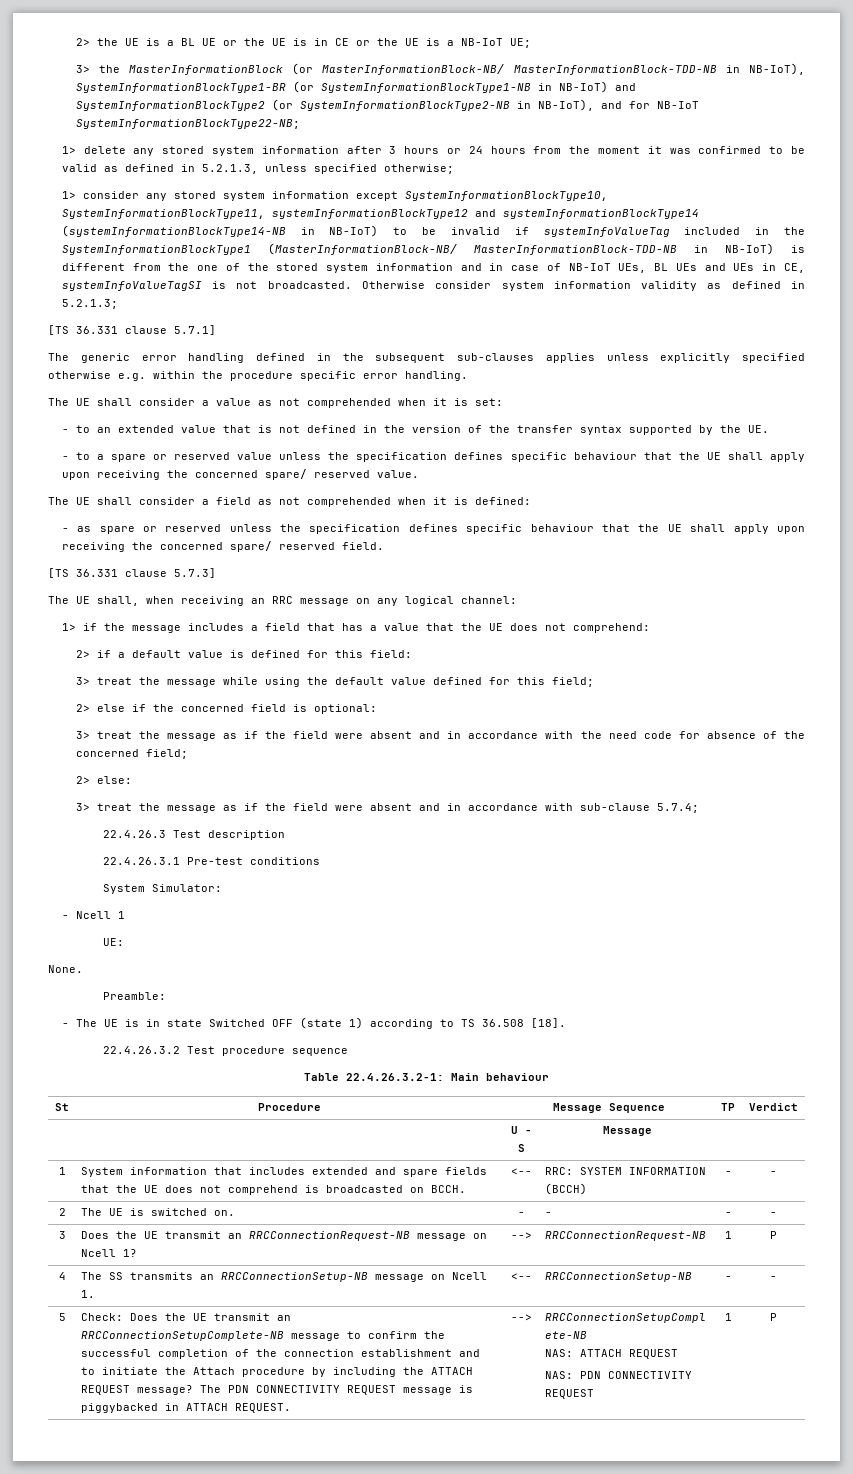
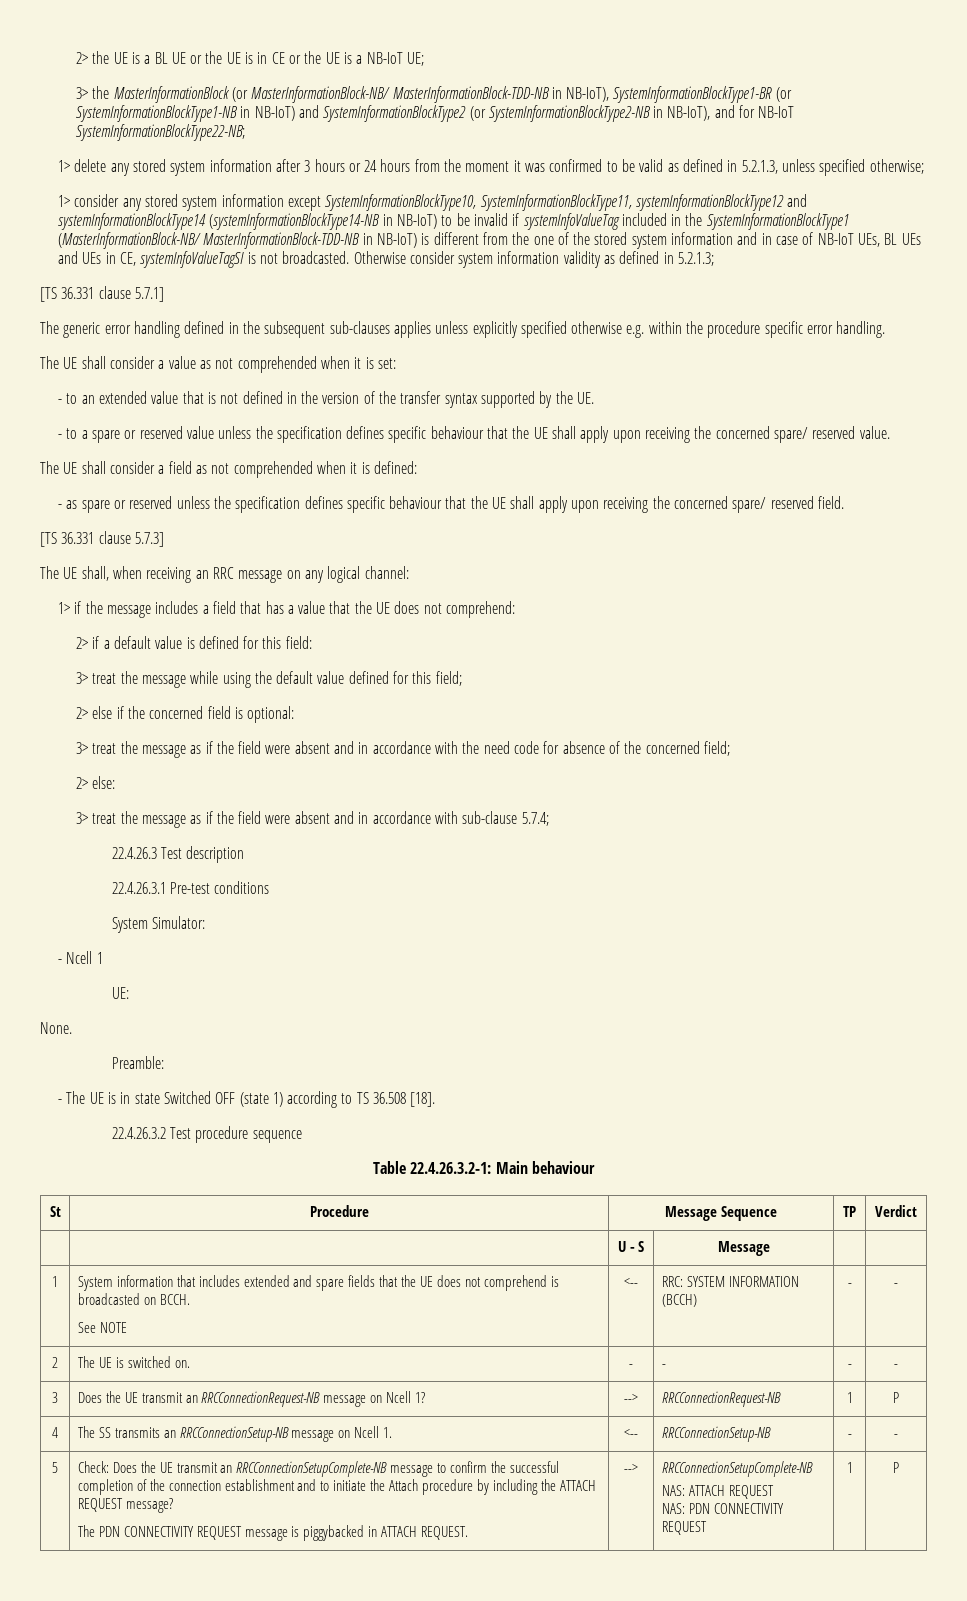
(467, 1189) none -> [77,1322,127,1333] // See NOTE
(194, 1390) none -> (173, 1505) //

